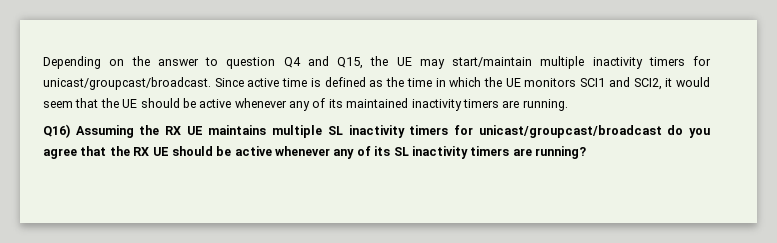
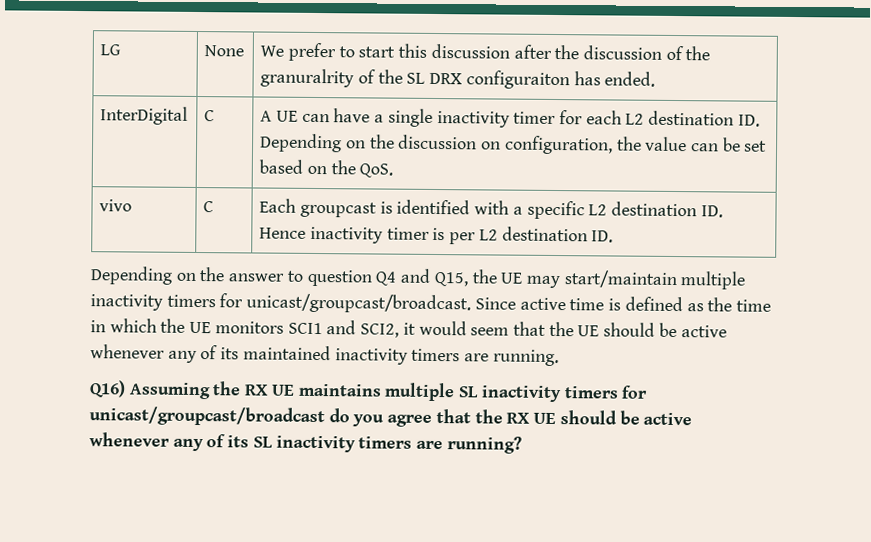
(43, 62) none -> [100,44,122,56] [204,45,245,57] [260,42,711,62] [260,68,656,90] [100,106,189,125] [204,110,216,122] [260,108,760,128] [259,133,768,155] [259,159,394,178] [99,199,133,212] [203,201,215,213] [259,198,723,220] [259,226,614,245] LG | None | We prefer to start this discussion after the discussion of the granuralrity of the SL DRX configuraiton has ended. // InterDigital | C | A UE can have a single inactivity timer for each L2 destination ID. Depending on the discussion on configuration, the value can be set based on the QoS. // vivo | C | Each groupcast is identified with a specific L2 destination ID. Hence inactivity timer is per L2 destination ID. //

